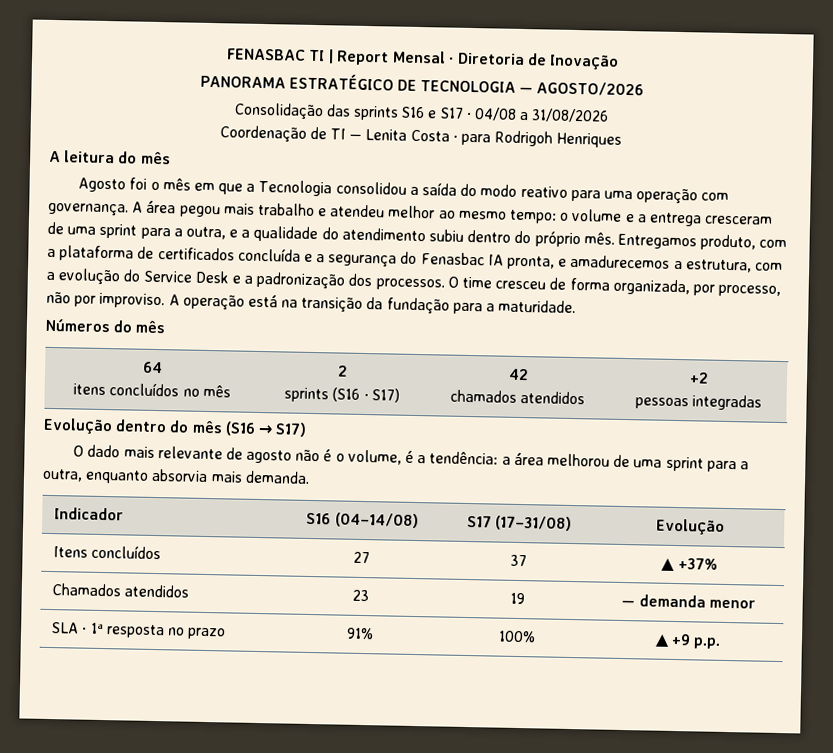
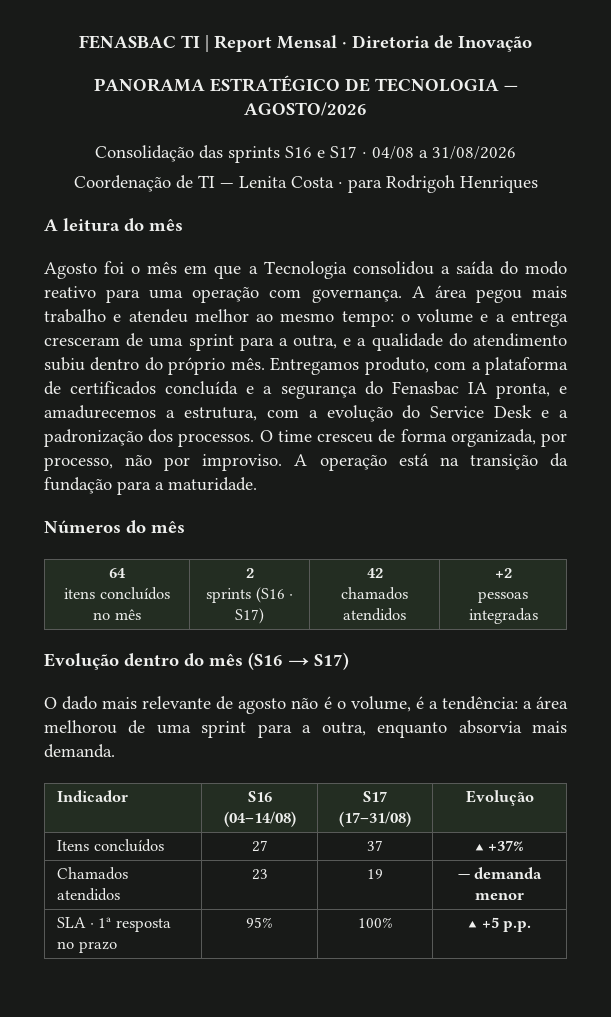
[346,627,374,640] 91% -> [246,917,273,928] 95%
[671,633,691,646] +9 -> [481,917,499,928] +5

